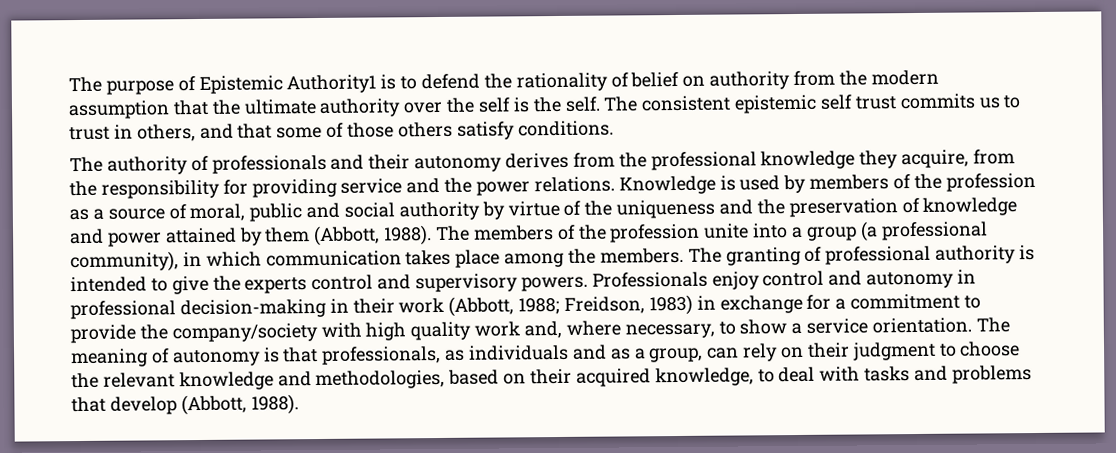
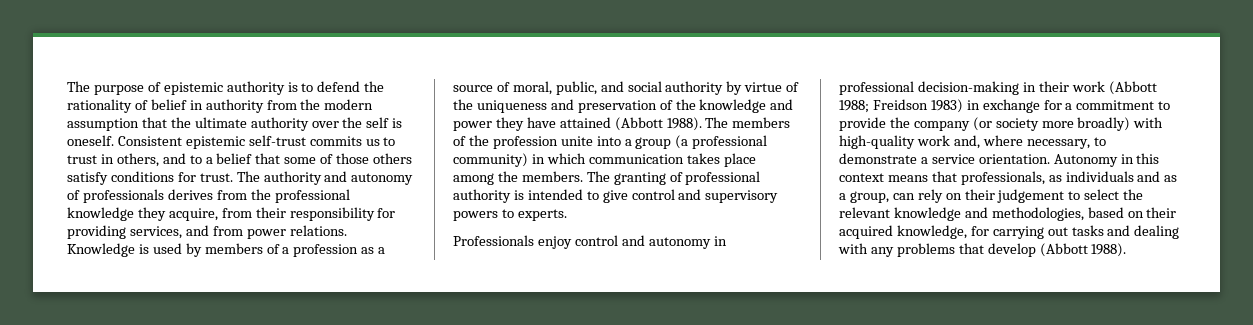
[198,74,377,95] Epistemic Authority1 -> [163,81,285,95] epistemic authority
[682,75,706,87] on -> [189,100,203,110] in
[532,94,897,114] the self. The consistent epistemic self trust -> [67,135,306,149] oneself. Consistent epistemic self-trust
(234, 131) none -> [189,153,253,164] to a belief
[517,120,614,137] [69,154,503,175] conditions. // The authority of professionals and their autonomy -> [110,171,414,185] [67,189,164,203] conditions for trust. The authority and autonomy of professionals
[69,180,97,197] the -> [255,207,286,218] their
[340,177,473,194] service and the -> [129,225,243,239] services, and from
[913,173,942,190] the -> [282,247,290,254] a
[249,203,303,222] public -> [555,81,597,95] public,
[756,199,785,215] the -> (574, 104) none
(920, 205) none -> [675,99,696,110] the
[165,225,381,247] attained by them (Abbott, -> [495,117,663,131] they have attained (Abbott
[70,251,179,273] community), -> [453,153,528,167] community)
[212,275,308,294] the experts -> (628, 196) none
[520,276,588,292] powers. -> [453,209,567,221] powers to experts. //
[448,296,646,317] (Abbott, 1988; Freidson, -> [1108,81,1157,95] [839,99,928,113] (Abbott 1988; Freidson
[171,321,472,343] company/society with high quality -> [913,117,1164,131] [839,135,915,149] company (or society more broadly) with high-quality
[739,319,788,335] show -> [839,153,917,164] demonstrate
[975,317,1010,333] [71,347,280,368] The meaning of autonomy is -> [1053,153,1160,167] [839,173,928,182] Autonomy in this context means
[851,341,1021,361] judgment to choose -> [997,189,1120,203] judgement to select
[757,365,949,383] to deal with tasks and -> [970,225,1180,239] [838,243,894,257] for carrying out tasks and dealing with any
[180,394,247,416] (Abbott, -> [1039,243,1088,257] (Abbott

